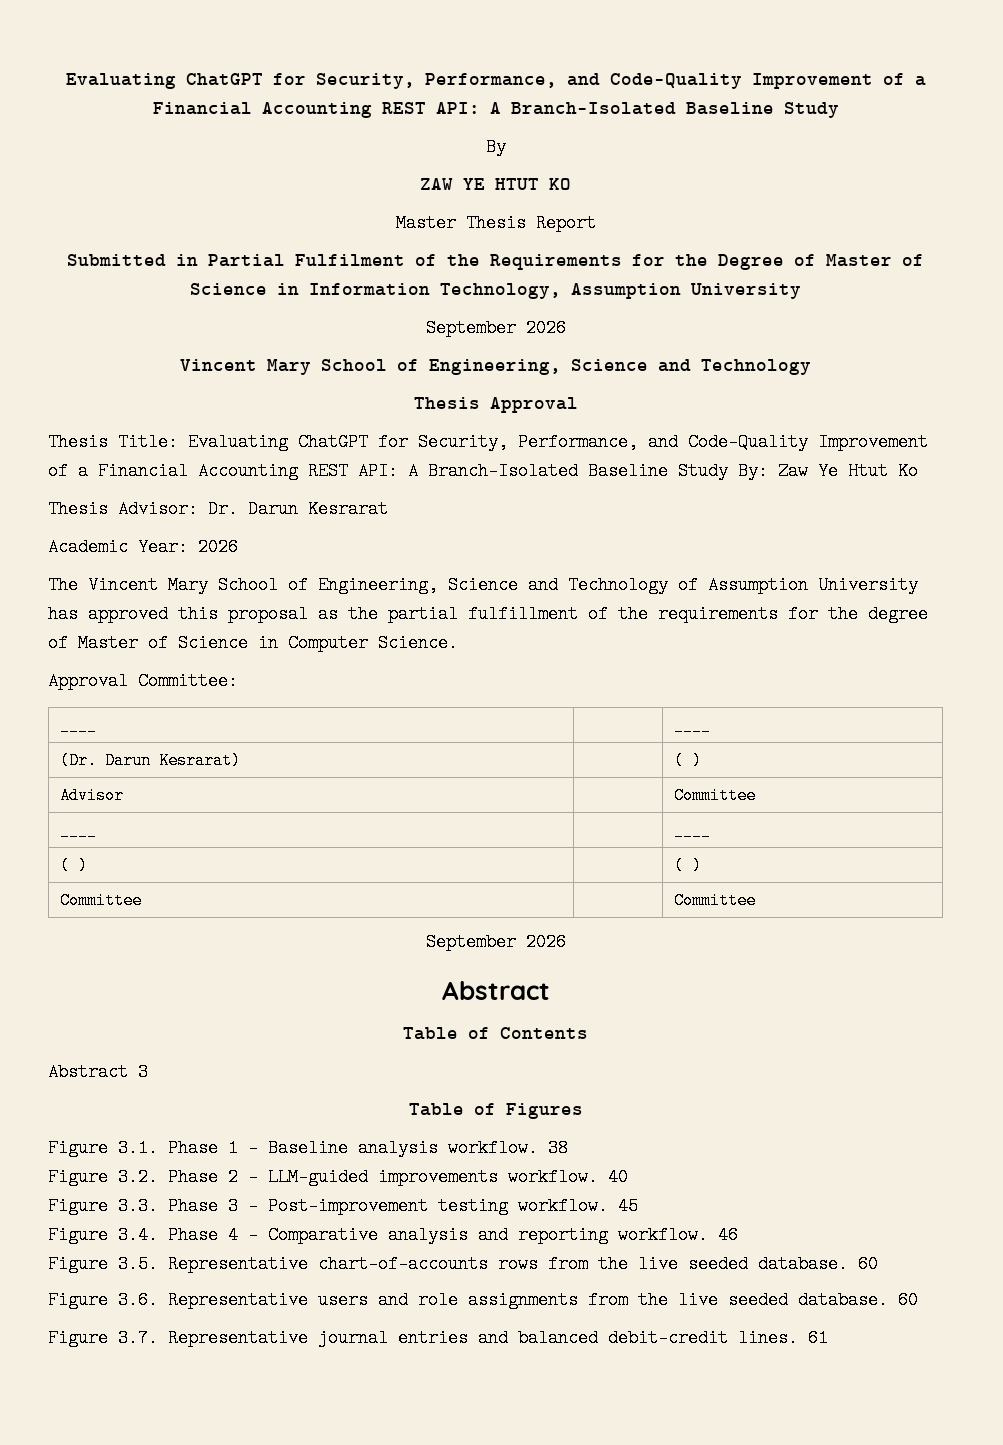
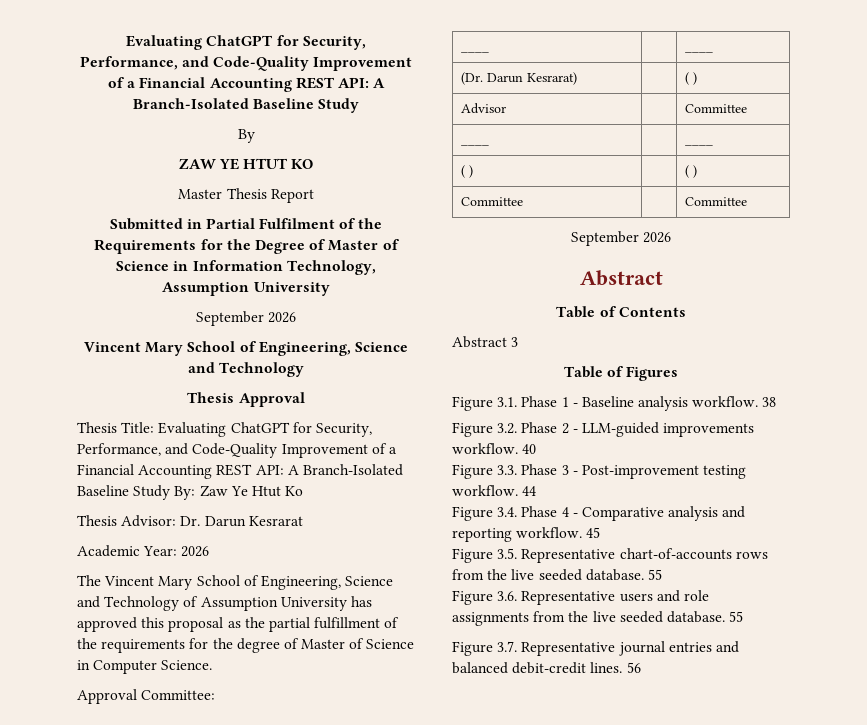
[618,1197,638,1215] 45 -> [522,486,537,496] 44
[718,1226,738,1244] 46 -> [586,527,601,538] 45
[858,1255,878,1273] 60 -> [647,569,662,580] 55
[898,1291,918,1309] 60 -> [729,611,744,622] 55
[808,1329,828,1347] 61 -> [626,662,641,673] 56

